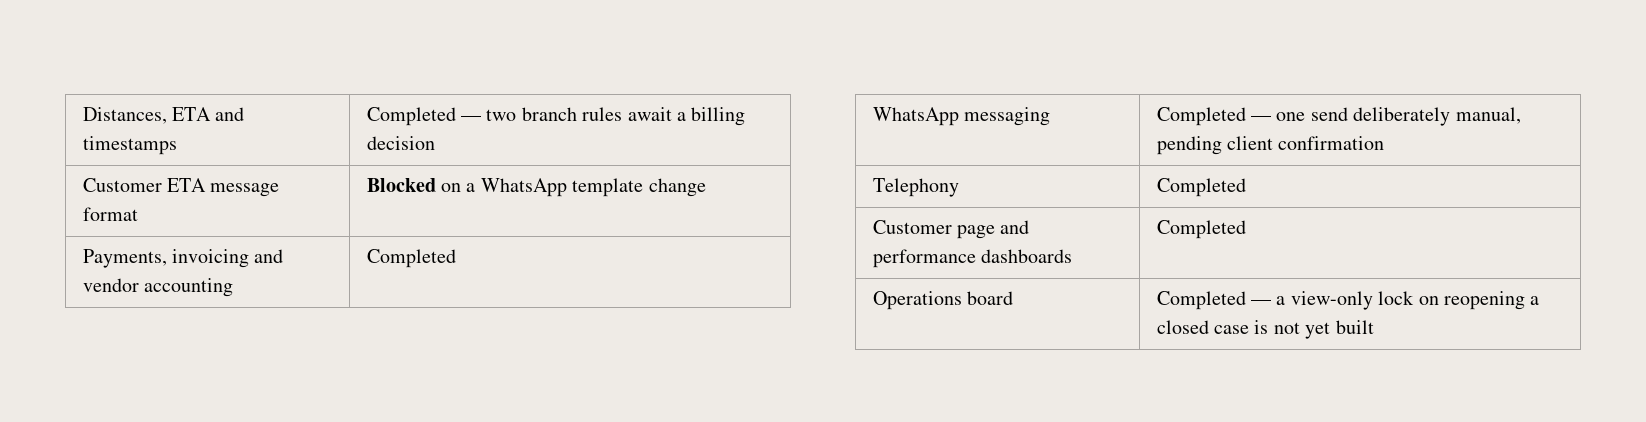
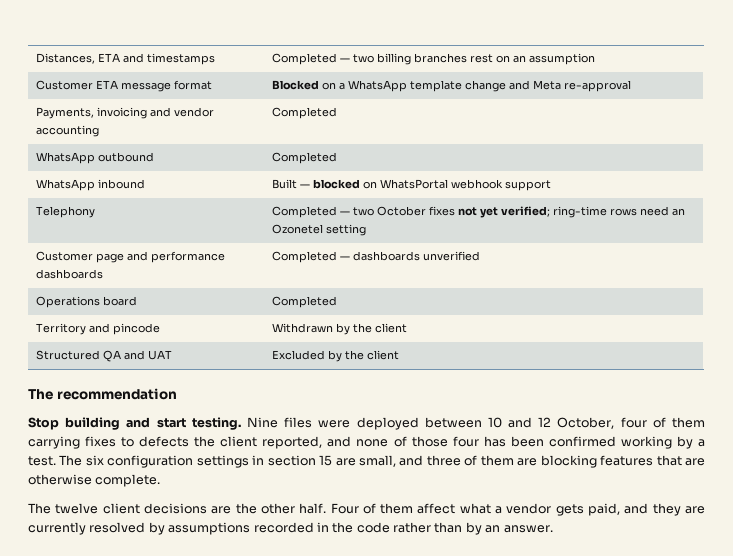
[521,107,746,126] [366,136,435,150] branch rules await a billing decision -> [376,53,595,65] billing branches rest on an assumption
(706, 187) none -> [508,80,631,92] and Meta re-approval
[964,107,1051,126] [1156,107,1521,126] [1156,136,1385,155] [872,178,959,197] [1156,178,1246,197] messaging | Completed — one send deliberately manual, pending client confirmation // Telephony | Completed -> [97,152,154,162] [271,152,337,164] [35,179,145,191] [271,179,551,191] [35,206,95,218] [271,206,685,218] [271,224,366,236] outbound | Completed // WhatsApp inbound | Built — blocked on WhatsPortal webhook support // Telephony | Completed — two October fixes not yet verified; ring-time rows need an Ozonetel setting
(1246, 229) none -> [339,251,480,261] — dashboards unverified
[1251,291,1540,310] [1156,320,1374,339] — a view-only lock on reopening a closed case is not yet built -> [35,323,160,335] [271,323,407,335] [35,350,172,362] [271,350,399,362] [28,388,177,400] [28,417,705,430] [28,436,705,449] [28,455,706,468] [28,474,161,487] [28,503,705,516] [28,522,553,535] // Territory and pincode | Withdrawn by the client // Structured QA and UAT | Excluded by the client // The recommendation // Stop building and start testing. Nine files were deployed between 10 and 12 October, four of them carrying fixes to defects the client reported, and none of those four has been confirmed working by a test. The six configuration settings in section 15 are small, and three of them are blocking features that are otherwise complete. // The twelve client decisions are the other half. Four of them affect what a vendor gets paid, and they are currently resolved by assumptions recorded in the code rather than by an answer.

